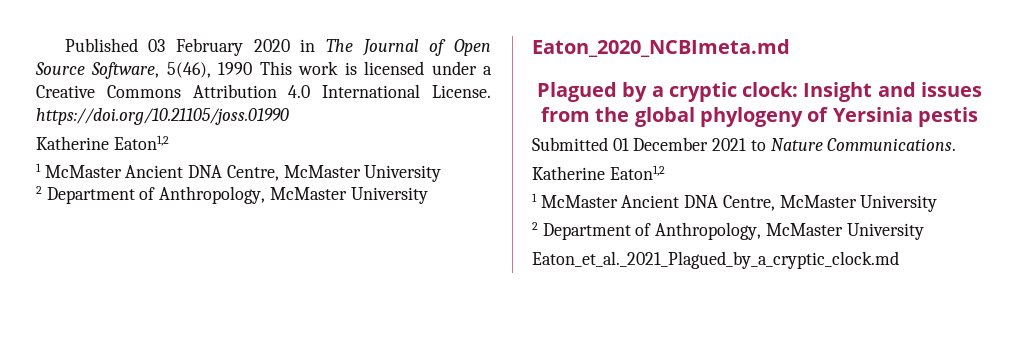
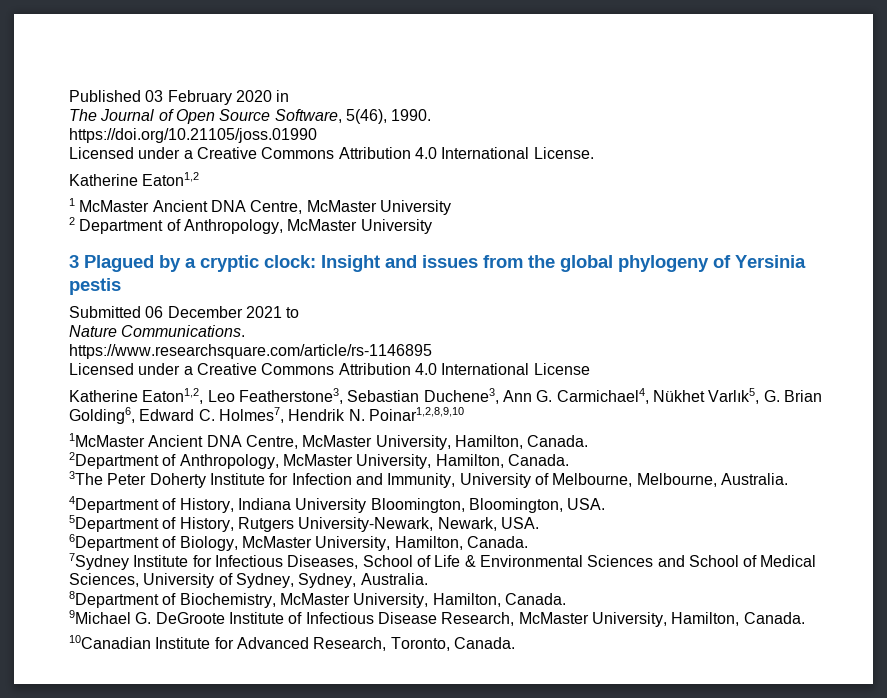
(316, 45) none -> (290, 96) //
[218,61,425,75] 1990 This work is licensed -> [391,109,432,121] [69,128,317,143] [69,147,134,159] 1990. // https://doi.org/10.21105/joss.01990 // Licensed
[36,108,289,125] https://doi.org/10.21105/joss.01990 -> (594, 153) none
[532,39,790,57] Eaton_2020_NCBImeta.md // -> [69,255,79,268] 3
[612,138,629,151] 01 -> [145,306,164,318] 06
(766, 145) none -> (300, 312) //
[532,165,665,180] [532,193,938,212] [532,222,924,240] [532,251,899,269] Katherine Eaton1,2 // 1 McMaster Ancient DNA Centre, McMaster University // 2 Department of Anthropology, McMaster University // Eaton_et_al._2021_Plagued_by_a_cryptic_clock.md -> [69,344,432,359] [69,363,590,375] [69,388,822,404] [69,407,464,424] [69,433,589,450] [69,452,569,469] [69,471,788,488] [69,496,606,513] [69,515,539,532] [69,534,528,551] [69,553,817,570] [69,573,428,588] [69,591,566,608] [69,610,805,627] [69,635,515,651] https://www.researchsquare.com/article/rs-1146895 // Licensed under a Creative Commons Attribution 4.0 International License // Katherine Eaton1,2, Leo Featherstone3, Sebastian Duchene3, Ann G. Carmichael4, Nükhet Varlık5, G. Brian Golding6, Edward C. Holmes7, Hendrik N. Poinar1,2,8,9,10 // 1McMaster Ancient DNA Centre, McMaster University, Hamilton, Canada. // 2Department of Anthropology, McMaster University, Hamilton, Canada. // 3The Peter Doherty Institute for Infection and Immunity, University of Melbourne, Melbourne, Australia. // 4Department of History, Indiana University Bloomington, Bloomington, USA. // 5Department of History, Rutgers University-Newark, Newark, USA. // 6Department of Biology, McMaster University, Hamilton, Canada. // 7Sydney Institute for Infectious Diseases, School of Life & Environmental Sciences and School of Medical Sciences, University of Sydney, Sydney, Australia. // 8Department of Biochemistry, McMaster University, Hamilton, Canada. // 9Michael G. DeGroote Institute of Infectious Disease Research, McMaster University, Hamilton, Canada. // 10Canadian Institute for Advanced Research, Toronto, Canada.

